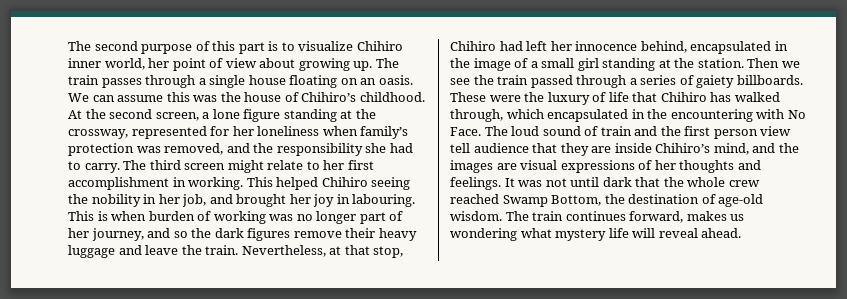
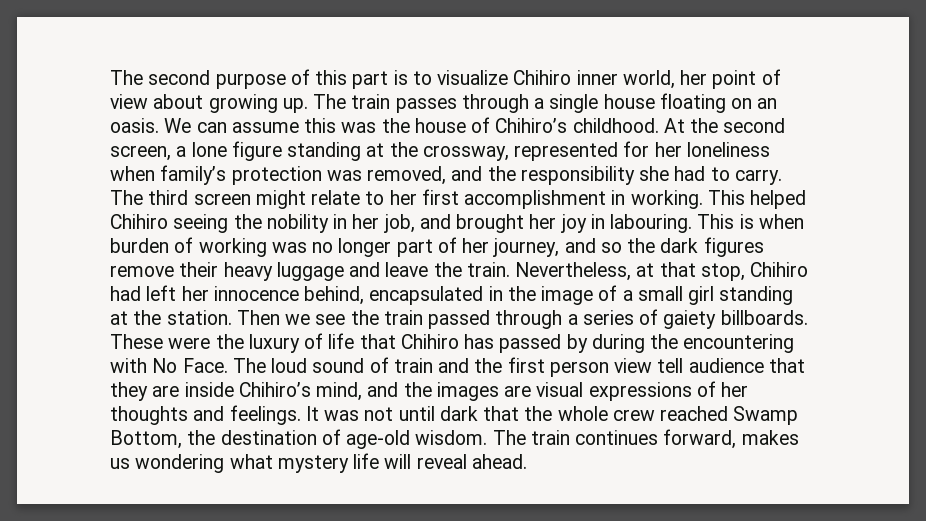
[734,92,780,102] [450,109,645,122] walked through, which encapsulated in -> [499,334,645,353] passed by during

